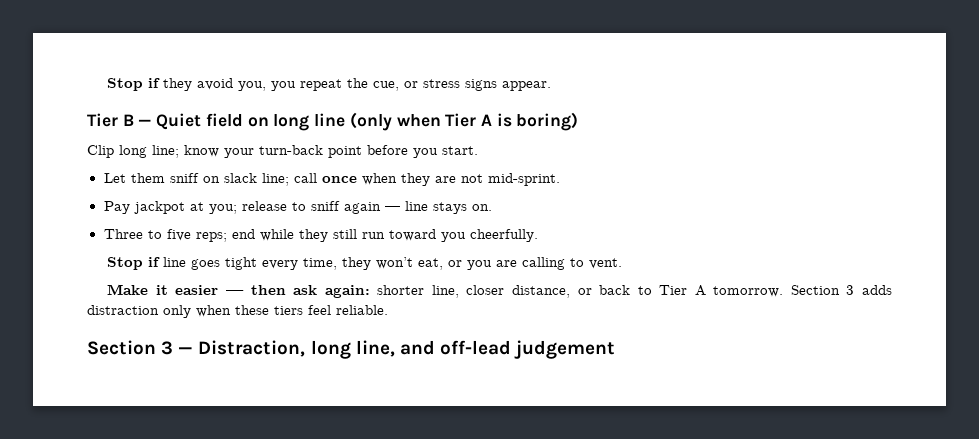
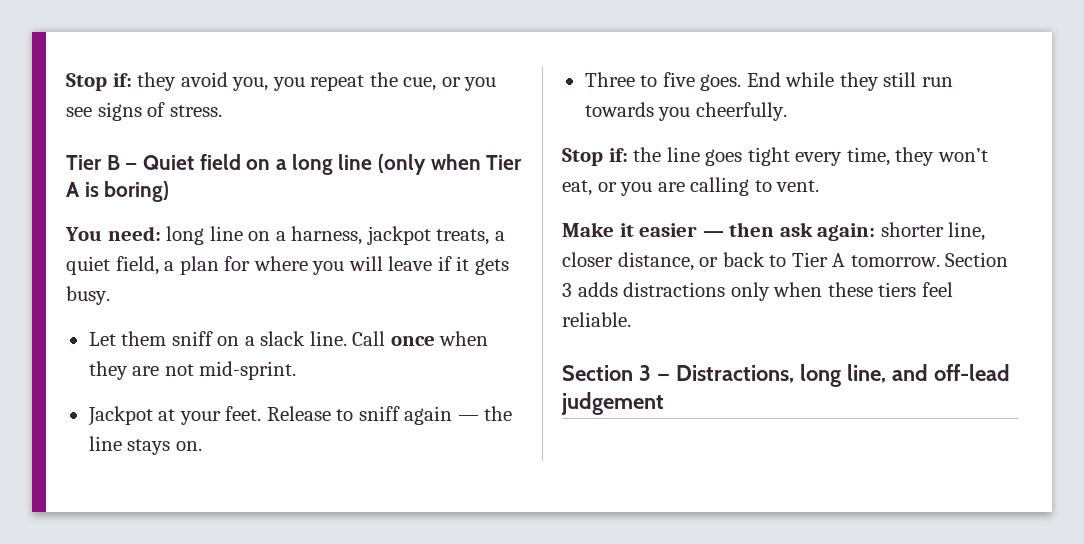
[107,78,161,91] Stop if -> [66,73,132,91] Stop if:
[423,79,552,91] stress signs appear. -> [464,77,497,91] [66,102,222,121] you see signs of stress.
(269, 122) none -> [276,159,288,170] a
[87,145,478,158] Clip long line; know your turn-back point before you start. -> [65,226,505,245] [66,256,509,275] [66,286,110,305] You need: long line on a harness, jackpot treats, a quiet field, a plan for where you will leave if it gets busy.
[223,173,317,186] slack line; call -> [244,331,386,346] a slack line. Call
[103,201,287,214] Pay jackpot at you; release -> [87,406,331,426] Jackpot at your feet. Release
(400, 208) none -> [484,406,513,421] the
[195,229,255,242] reps; end -> [700,72,781,91] goes. End
[388,229,436,241] toward -> [584,102,654,117] towards
[148,257,161,267] if -> [608,147,662,162] if: the
[87,305,159,315] distraction -> [623,282,726,297] distractions
[198,340,306,357] Distraction, -> [675,365,794,383] Distractions,

